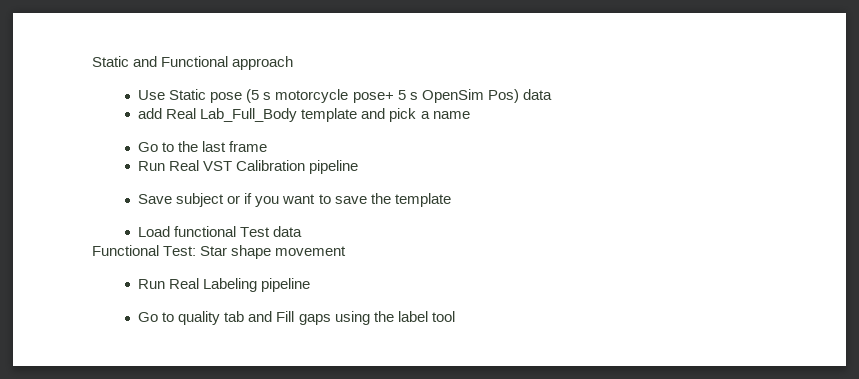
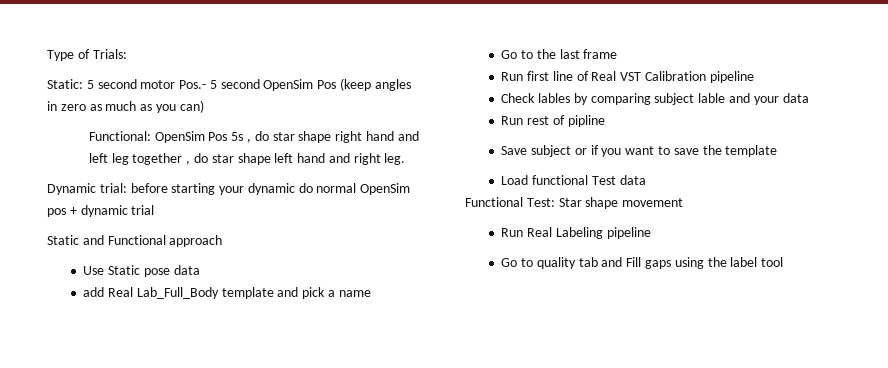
(92, 61) none -> [47,49,127,61] [47,78,411,91] [47,100,204,113] [88,131,419,143] [88,153,406,165] [47,183,411,195] [47,205,155,217] Type of Trials: // Static: 5 second motor Pos.- 5 second OpenSim Pos (keep angles in zero as much as you can) // Functional: OpenSim Pos 5s , do star shape right hand and left leg together , do star shape left hand and right leg. // Dynamic trial: before starting your dynamic do normal OpenSim pos + dynamic trial //
[246,89,519,103] (5 s motorcycle pose+ 5 s OpenSim Pos) -> (170, 272) none
(166, 166) none -> [527,71,589,81] first line of
(359, 167) none -> [501,93,809,105] [501,115,605,127] // Check lables by comparing subject lable and your data // Run rest of pipline

